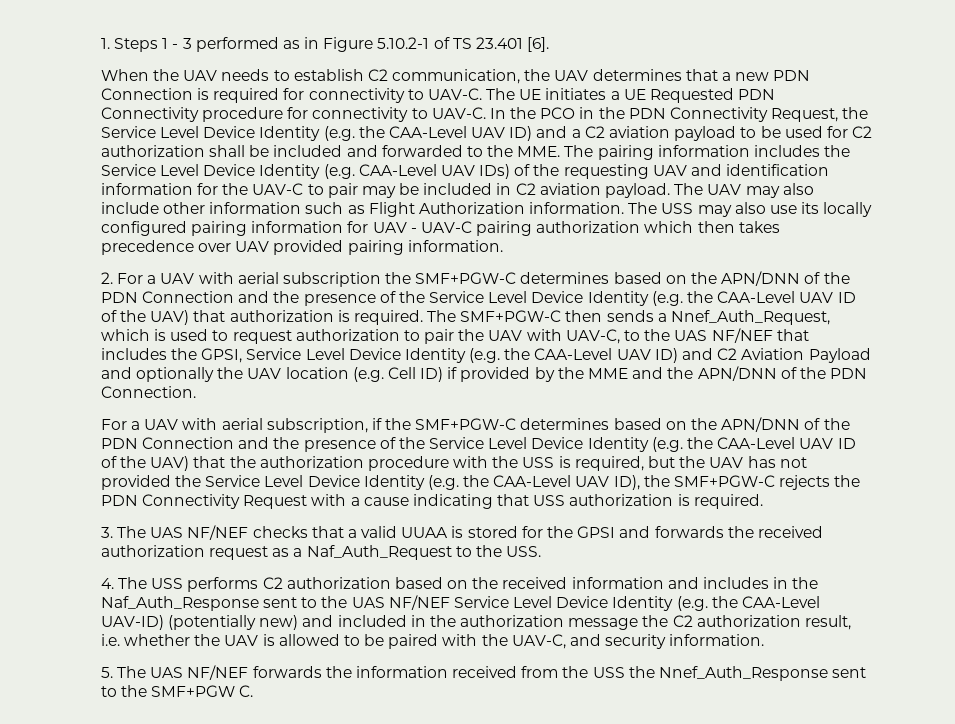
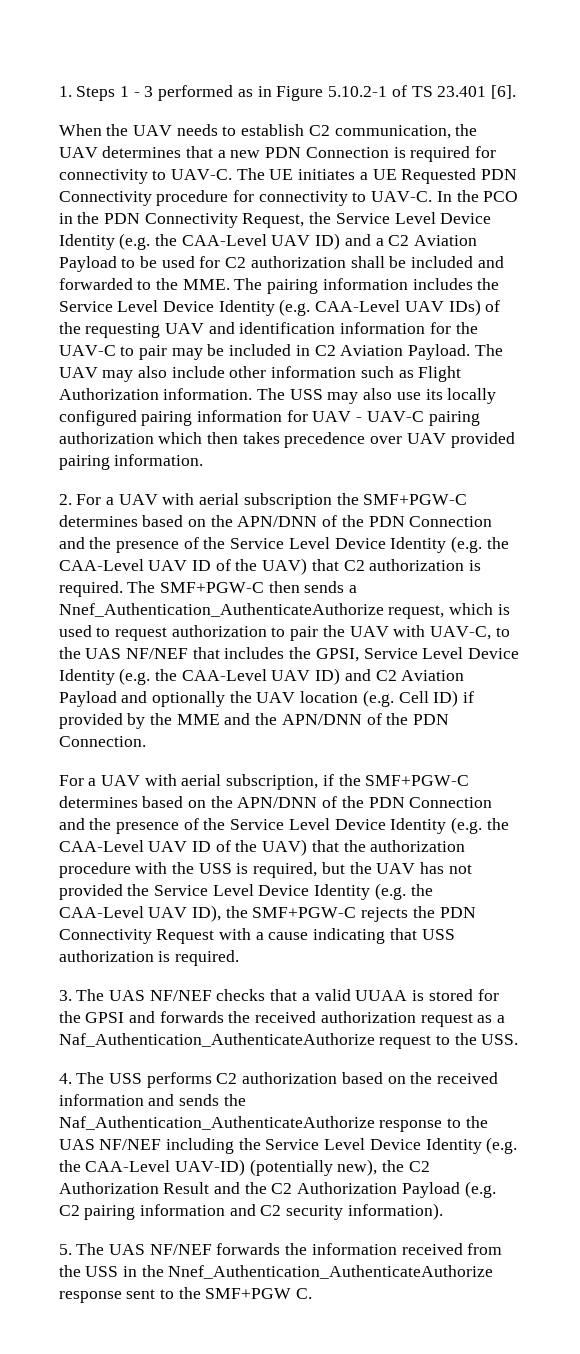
[608,126,737,141] aviation payload -> [414,235,478,246] [58,256,117,272] Aviation Payload
[539,183,670,198] aviation payload. -> [340,344,471,360] Aviation Payload.
(226, 316) none -> [343,560,365,571] C2
[670,310,830,325] Nnef_Auth_Request, -> [58,603,445,619] Nnef_Authentication_AuthenticateAuthorize request,
[306,545,452,560] Naf_Auth_Request -> [58,1033,432,1049] Naf_Authentication_AuthenticateAuthorize request
[702,577,819,589] [100,595,450,611] includes in the Naf_Auth_Response sent to the UAS NF/NEF -> [178,1094,246,1106] [58,1116,488,1132] [58,1138,261,1154] sends the Naf_Authentication_AuthenticateAuthorize response to the UAS NF/NEF including the
[259,615,851,630] [100,634,765,649] new) and included in the authorization message the C2 authorization result, i.e. whether the UAV is allowed to be paired with the UAV-C, and security information. -> [337,1159,430,1176] [58,1181,496,1198] [58,1203,443,1220] new), the C2 Authorization Result and the C2 Authorization Payload (e.g. C2 pairing information and C2 security information).
[628,666,828,681] the Nnef_Auth_Response -> [122,1265,494,1279] [58,1291,122,1303] in the Nnef_Authentication_AuthenticateAuthorize response

